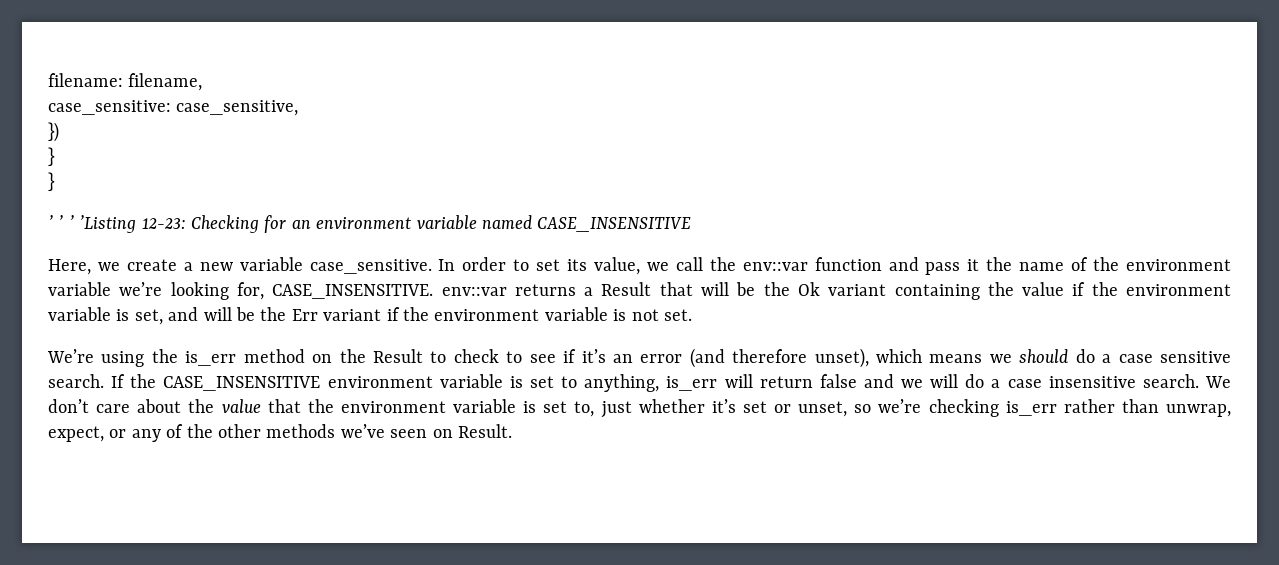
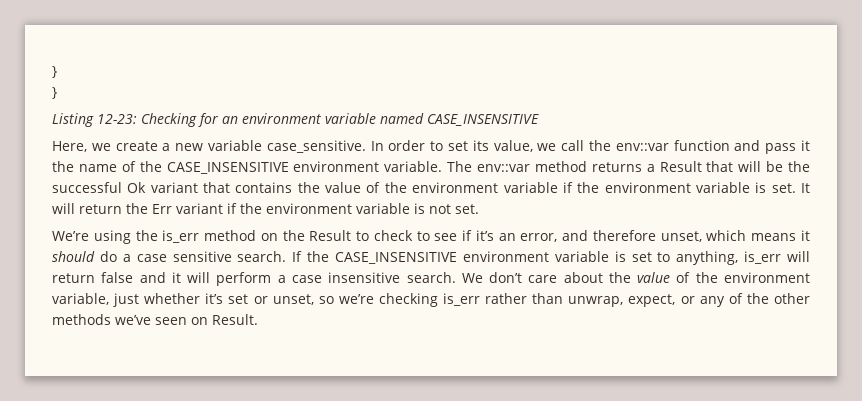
[48,73,203,91] [48,100,299,116] [48,122,59,142] [48,147,55,166] [48,172,55,191] [48,215,137,233] filename: filename, // case_sensitive: case_sensitive, // }) // } // } // ’ ’ ’ ’Listing -> [52,66,57,78] [52,87,57,99] [52,113,94,127] } // } // Listing
[1125,259,1231,271] [48,282,507,300] environment variable we’re looking for, CASE_INSENSITIVE. env::var -> [166,161,587,174] CASE_INSENSITIVE environment variable. The env::var method
(790, 289) none -> [52,182,122,193] successful
[894,282,1231,300] [48,307,256,325] containing the value if the environment variable is set, and will be -> [203,182,811,193] [52,203,122,214] that contains the value of the environment variable if the environment variable is set. It will return
[640,348,869,368] error (and therefore unset), -> [520,230,702,242] error, and therefore unset,
[989,354,1012,363] we -> [801,230,811,241] it
[901,374,985,388] we will do -> [171,272,272,286] it will perform
[267,399,595,417] that the environment variable is set to, -> [676,272,811,283] [52,293,109,305] of the environment variable,

